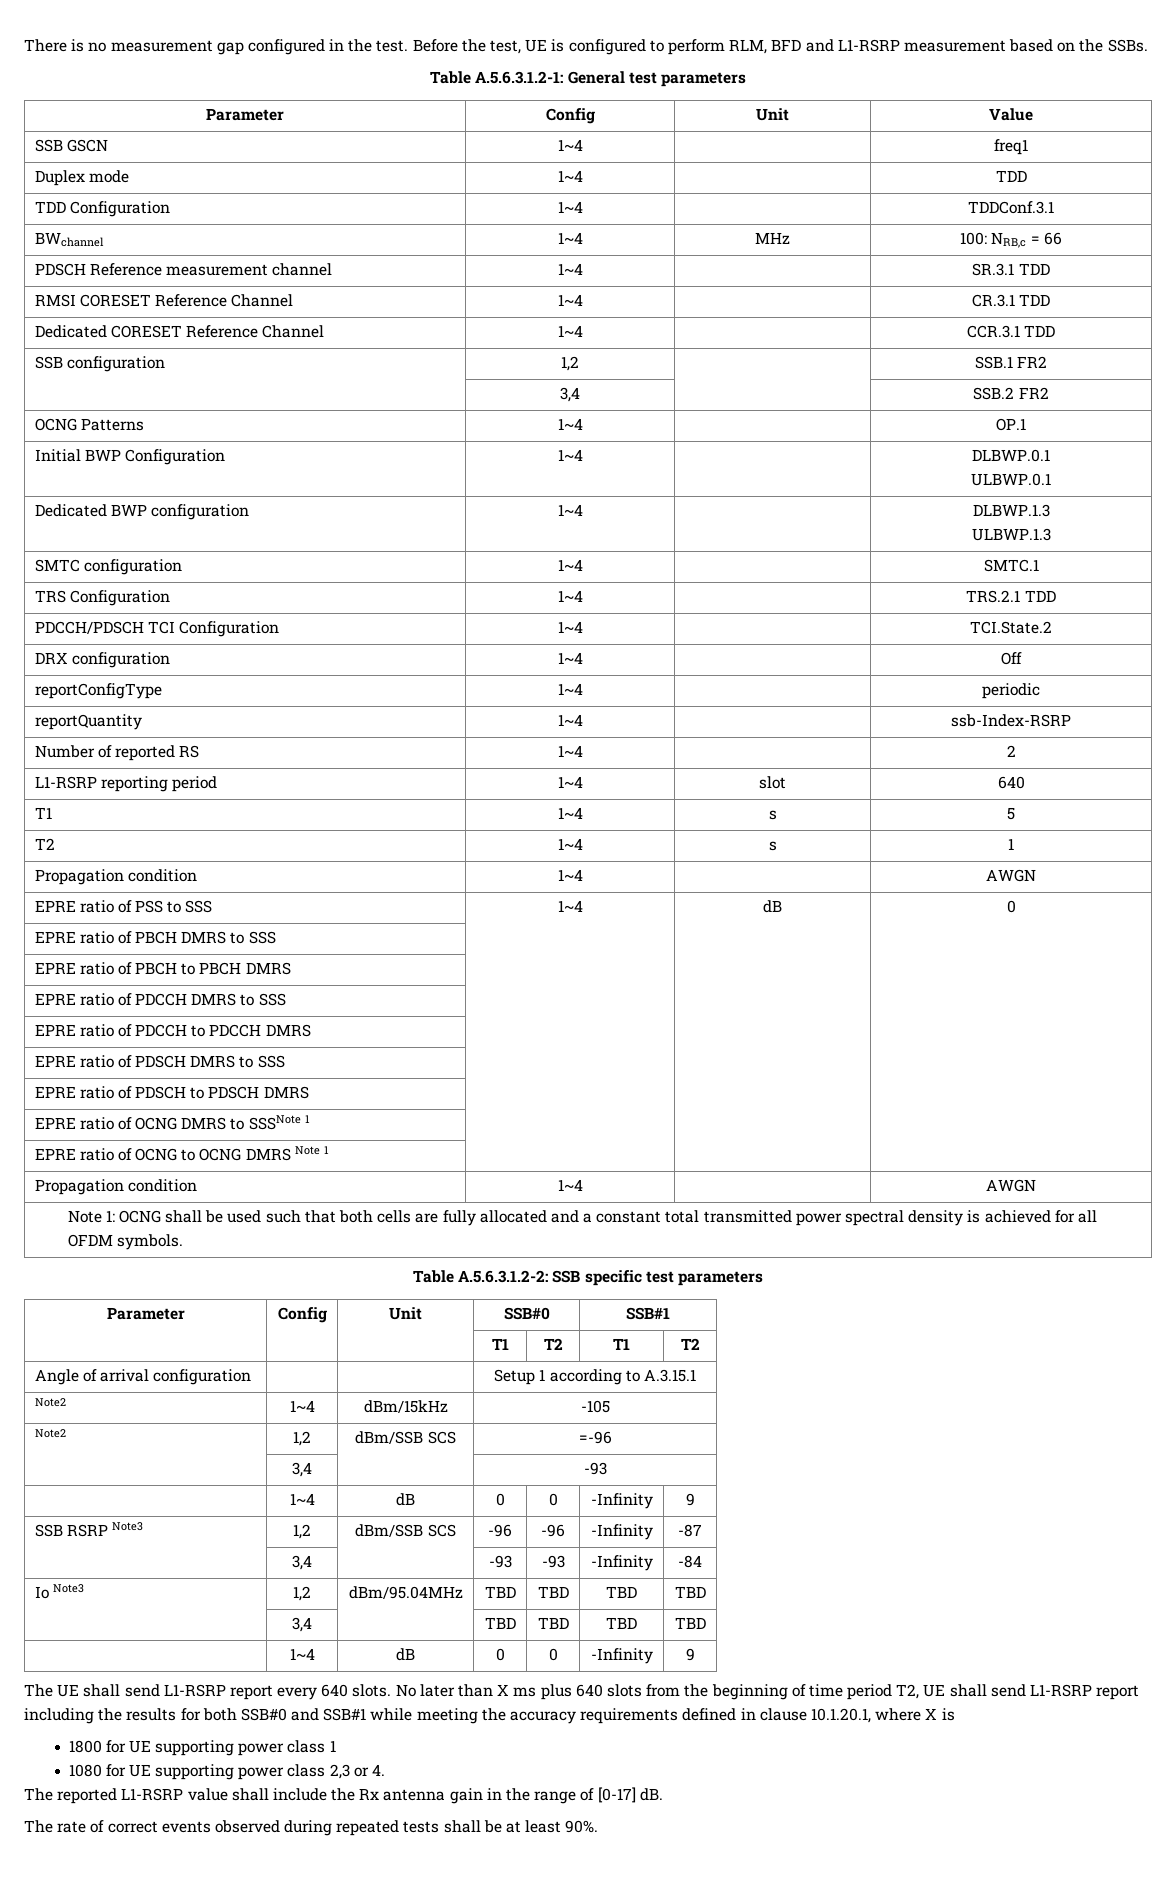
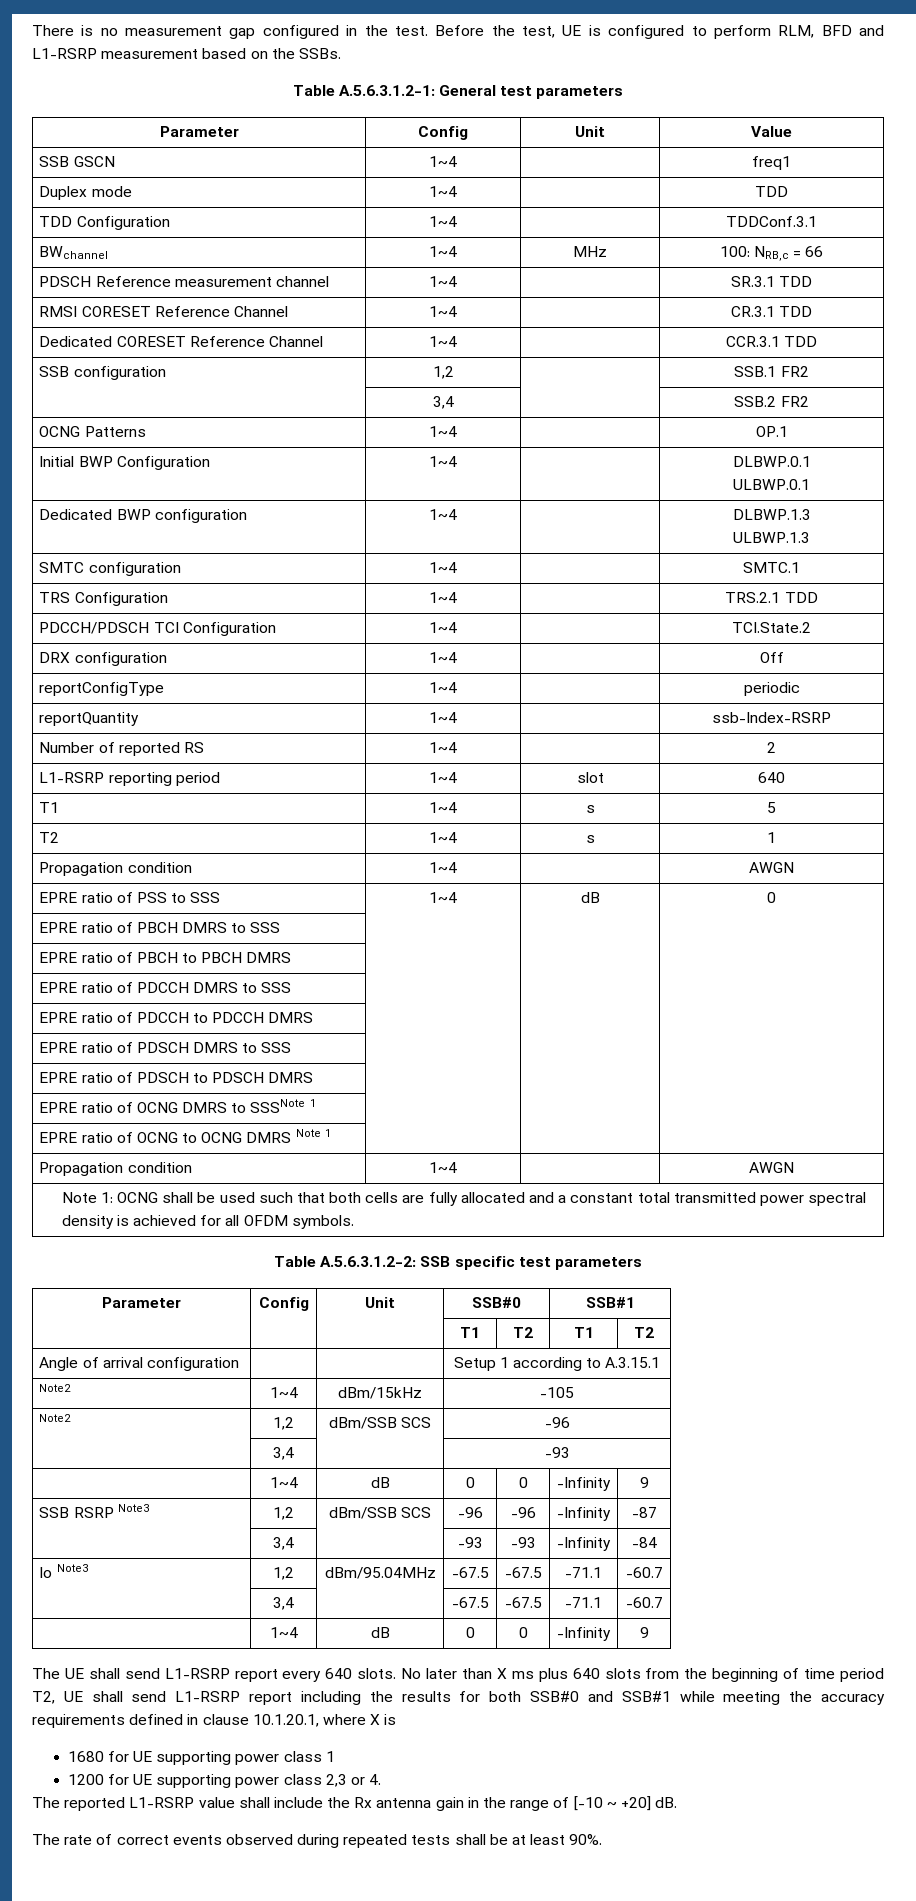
[578,1431,612,1444] =-96 -> [544,1417,570,1428] -96
[484,1586,516,1598] [537,1586,569,1598] [606,1586,637,1598] [674,1586,706,1598] [292,1617,312,1632] [484,1617,516,1629] [537,1617,569,1629] [606,1617,637,1629] [674,1617,706,1629] TBD | TBD | TBD | TBD // | 3,4 | | TBD | TBD | TBD | TBD -> [451,1567,489,1578] [504,1567,542,1578] [565,1567,602,1578] [625,1567,663,1578] [273,1597,294,1610] [451,1597,489,1608] [504,1597,542,1608] [565,1597,602,1608] [625,1597,663,1608] -67.5 | -67.5 | -71.1 | -60.7 // | 3,4 | | -67.5 | -67.5 | -71.1 | -60.7
[68,1740,102,1753] 1800 -> [67,1751,104,1762] 1680
[68,1764,102,1777] 1080 -> [67,1774,104,1785] 1200
[597,1787,636,1803] [0-17] -> [573,1796,651,1811] [-10 ~ +20]

